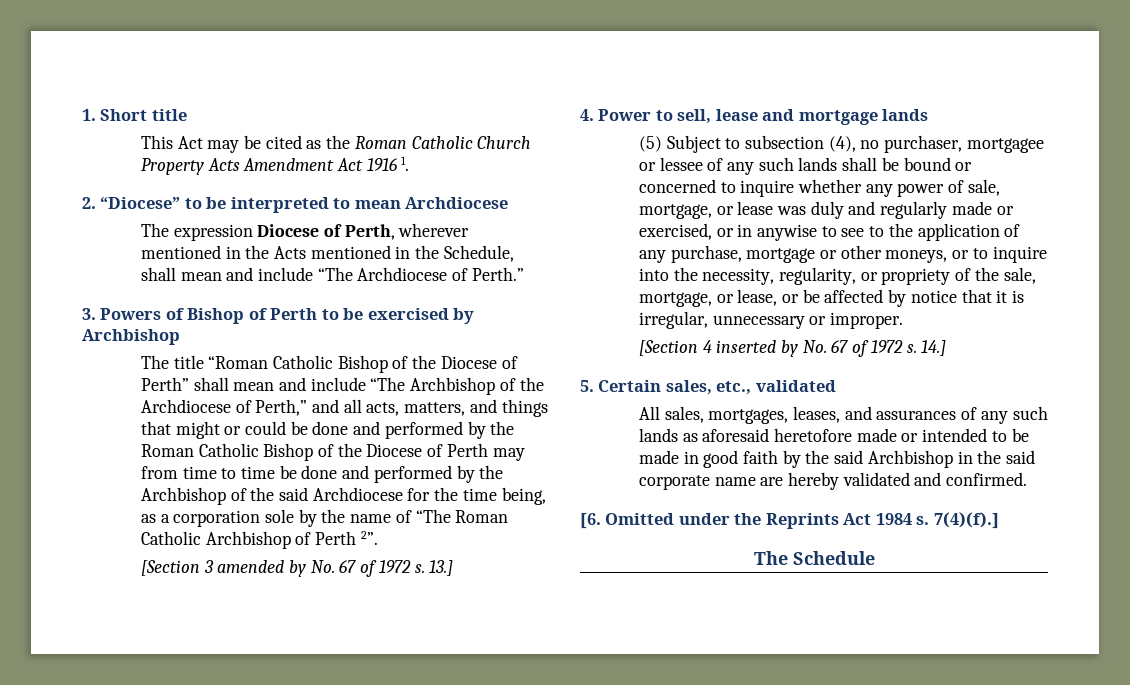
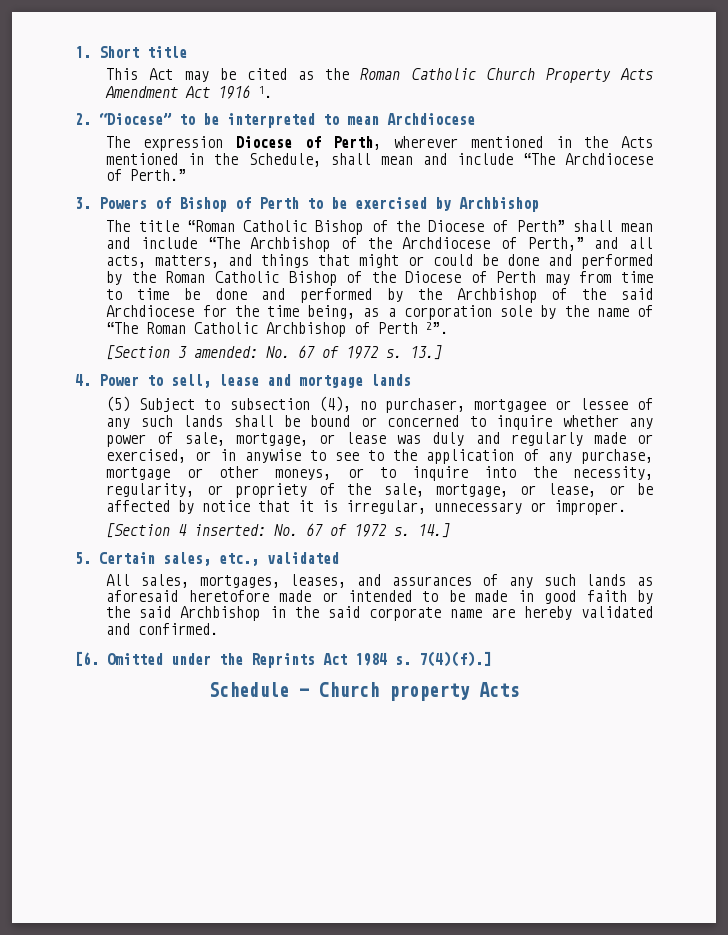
[217,560,307,577] amended by -> [194,346,259,358] amended:
[716,340,799,357] inserted by -> [194,524,267,536] inserted:
[753,551,875,565] The Schedule -> [209,682,519,701] Schedule — Church property Acts

